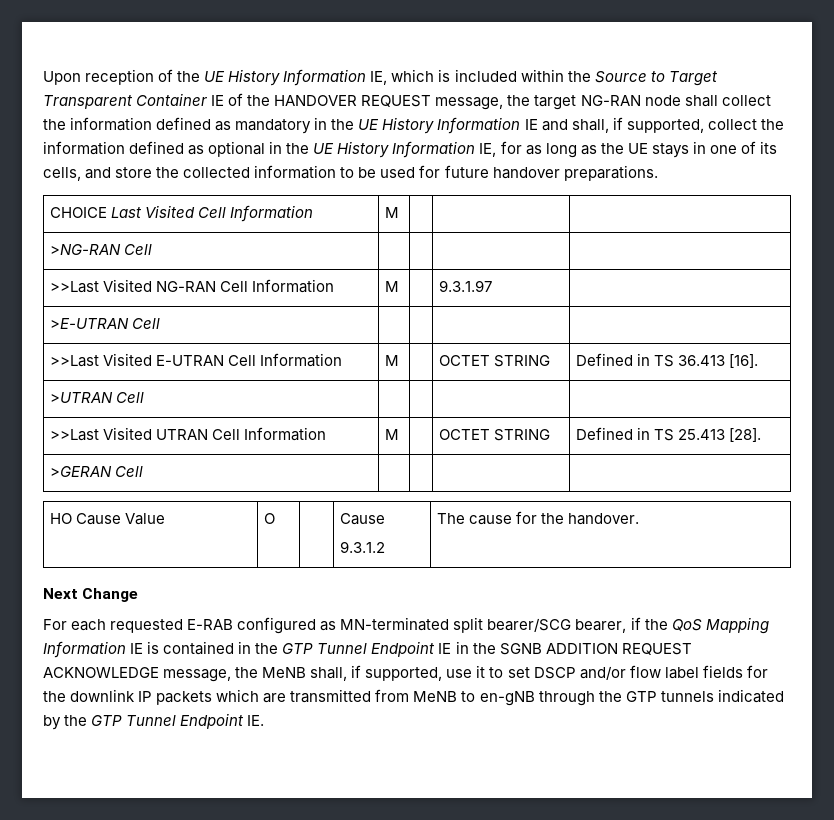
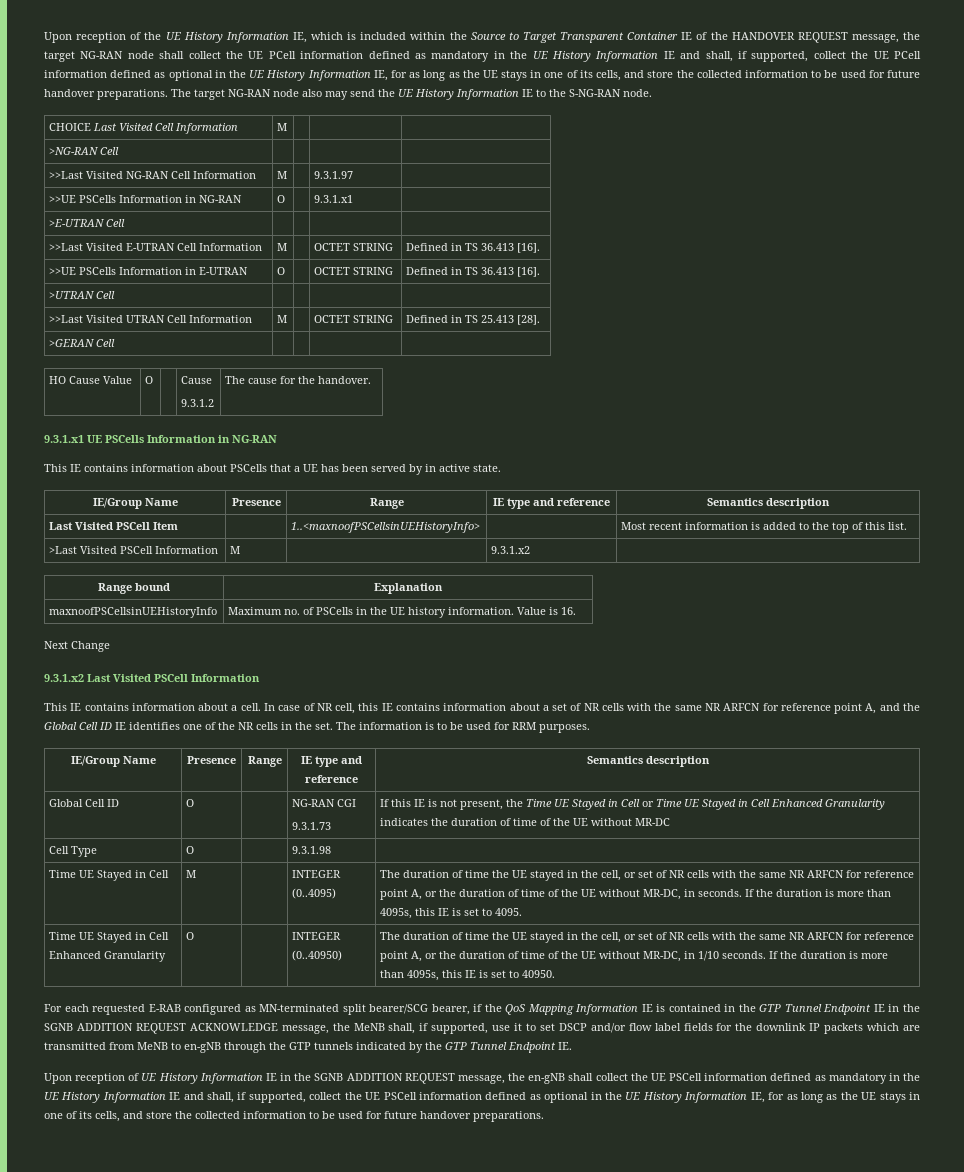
(66, 124) none -> [248,51,296,59] UE PCell
(784, 124) none -> [873,51,921,59] UE PCell
(658, 173) none -> [171,89,652,100] The target NG-RAN node also may send the UE History Information IE to the S-NG-RAN node.
(492, 286) none -> [49,195,243,203] [277,195,286,203] [314,195,354,203] // >>UE PSCells Information in NG-RAN | O | | 9.3.1.x1 |
(759, 361) none -> [49,267,249,275] [277,267,286,275] [314,267,394,275] [406,267,541,277] // >>UE PSCells Information in E-UTRAN | O | | OCTET STRING | Defined in TS 36.413 [16].
[43,588,139,602] Next Change -> [44,435,277,443] [44,464,501,475] [92,498,178,509] [231,498,281,506] [369,498,404,509] [493,498,610,509] [707,498,830,509] [49,522,179,530] [291,522,481,533] [621,522,908,533] [49,546,219,554] [230,546,241,554] [491,546,531,554] [98,583,170,594] [374,583,443,594] [49,607,218,618] [228,607,577,618] [44,641,110,652] [44,674,260,682] [44,703,920,714] [44,722,590,733] [70,756,156,767] [187,756,236,764] [247,756,282,767] [301,756,362,767] [305,775,358,783] [586,756,710,767] [49,799,120,807] [186,799,195,807] [292,799,357,807] [292,822,332,830] [380,799,886,810] [380,818,671,826] [49,846,98,857] [186,846,195,854] [292,846,332,854] [49,870,170,881] [186,870,197,878] [292,870,342,878] [292,888,337,899] [380,870,915,881] [380,889,892,900] [380,908,523,919] [49,932,170,943] [49,951,167,962] [186,932,195,940] [292,932,342,940] [292,950,343,961] [380,932,915,943] [380,951,889,962] [380,970,556,981] 9.3.1.x1 UE PSCells Information in NG-RAN // This IE contains information about PSCells that a UE has been served by in active state. // IE/Group Name | Presence | Range | IE type and reference | Semantics description // Last Visited PSCell Item | | 1..<maxnoofPSCellsinUEHistoryInfo> | | Most recent information is added to the top of this list. // >Last Visited PSCell Information | M | | 9.3.1.x2 | // Range bound | Explanation // maxnoofPSCellsinUEHistoryInfo | Maximum no. of PSCells in the UE history information. Value is 16. // Next Change // 9.3.1.x2 Last Visited PSCell Information // This IE contains information about a cell. In case of NR cell, this IE contains information about a set of NR cells with the same NR ARFCN for reference point A, and the Global Cell ID IE identifies one of the NR cells in the set. The information is to be used for RRM purposes. // IE/Group Name | Presence | Range | IE type and reference | Semantics description // Global Cell ID | O | | NG-RAN CGI // 9.3.1.73 | If this IE is not present, the Time UE Stayed in Cell or Time UE Stayed in Cell Enhanced Granularity indicates the duration of time of the UE without MR-DC // Cell Type | O | | 9.3.1.98 | // Time UE Stayed in Cell | M | | INTEGER (0..4095) | The duration of time the UE stayed in the cell, or set of NR cells with the same NR ARFCN for reference point A, or the duration of time of the UE without MR-DC, in seconds. If the duration is more than 4095s, this IE is set to 4095. // Time UE Stayed in Cell Enhanced Granularity | O | | INTEGER (0..40950) | The duration of time the UE stayed in the cell, or set of NR cells with the same NR ARFCN for reference point A, or the duration of time of the UE without MR-DC, in 1/10 seconds. If the duration is more than 4095s, this IE is set to 40950.
(265, 720) none -> [44,1073,920,1084] [44,1092,920,1103] [44,1111,544,1122] // Upon reception of UE History Information IE in the SGNB ADDITION REQUEST message, the en-gNB shall collect the UE PSCell information defined as mandatory in the UE History Information IE and shall, if supported, collect the UE PSCell information defined as optional in the UE History Information IE, for as long as the UE stays in one of its cells, and store the collected information to be used for future handover preparations.

